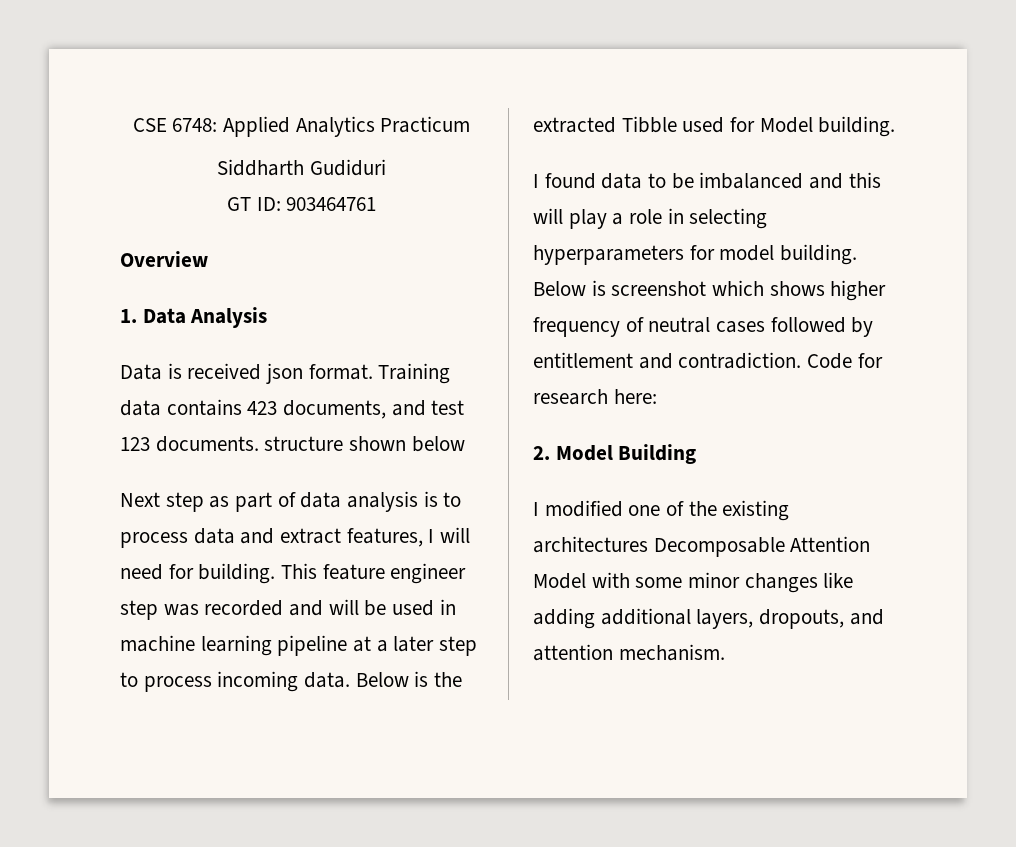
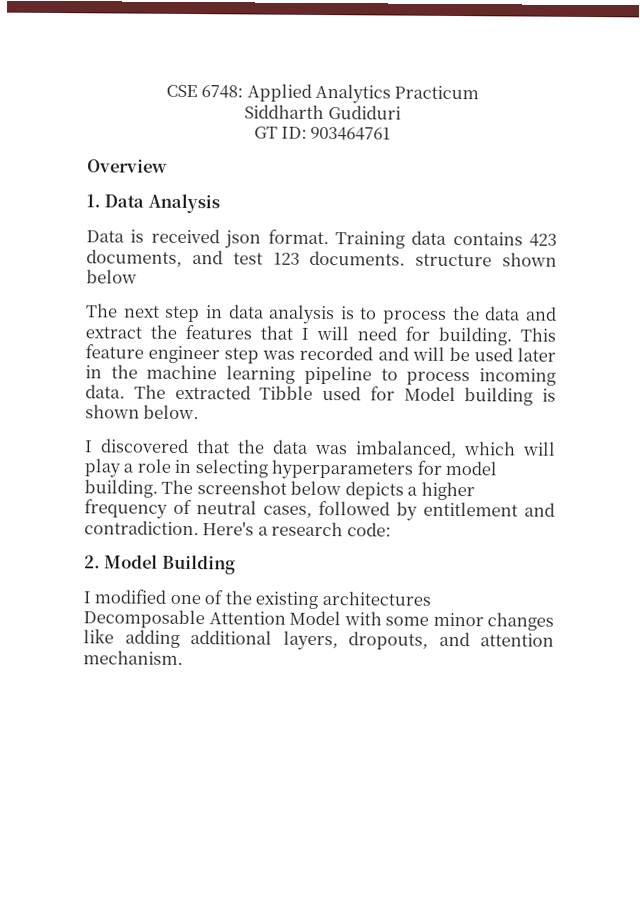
[120,492,296,512] Next step as part of -> [85,303,223,323] The next step in
(188, 540) none -> [451,305,480,321] the
[346,528,423,547] features, -> [150,324,293,340] the features that
[439,599,456,615] [120,635,478,656] in machine learning pipeline at a later step -> [516,347,556,362] [85,364,372,385] later in the machine learning pipeline
[355,671,463,687] Below is the -> [133,384,166,399] The
[818,116,896,137] [533,172,881,189] building. // I found data to be imbalanced and this -> [464,387,556,406] [85,404,200,420] [84,438,516,459] building is shown below. // I discovered that the data was imbalanced, which
[533,280,825,296] Below is screenshot which shows -> [161,479,419,500] The screenshot below depicts a
[716,321,766,333] cases -> [263,505,312,518] cases,
[807,353,883,369] [533,389,657,405] Code for research here: -> [202,521,391,537] Here's a research code:

